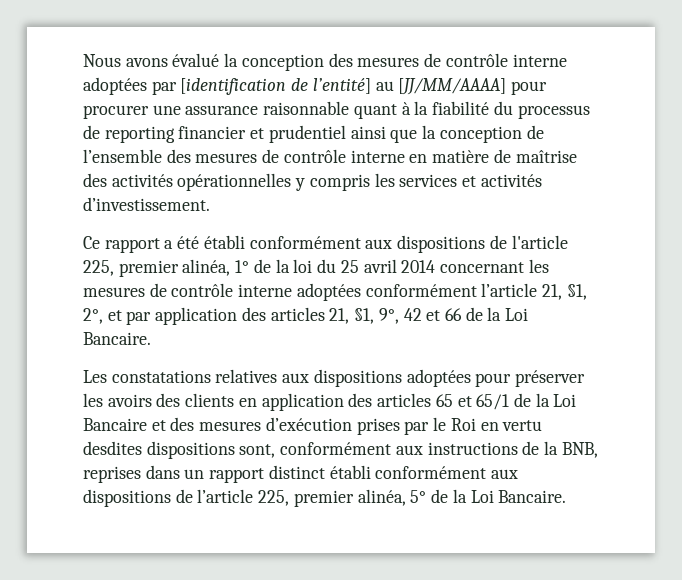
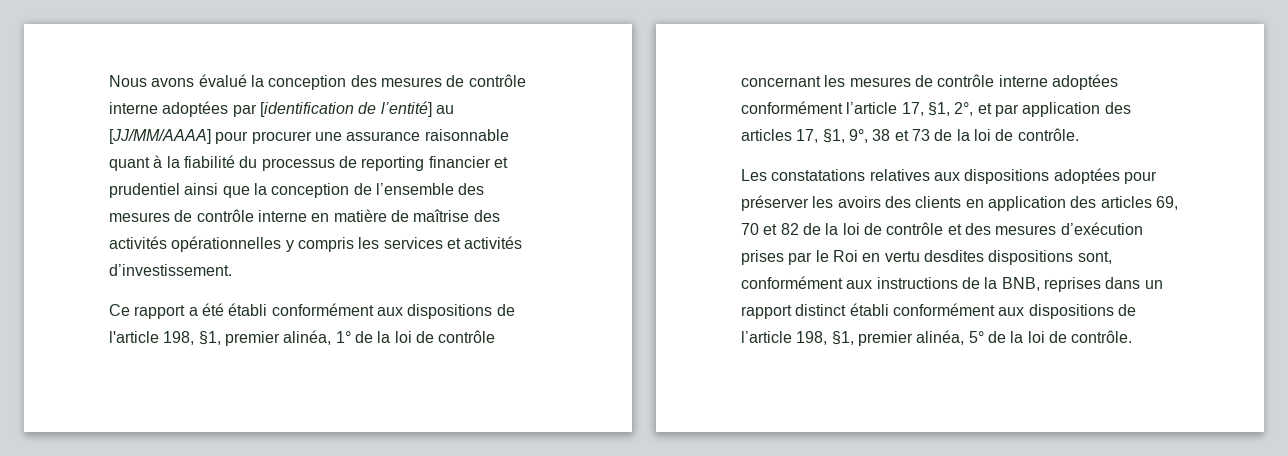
[83,260,114,276] 225, -> [163,331,221,345] 198, §1,
[317,259,436,273] du 25 avril 2014 -> [415,330,496,343] de contrôle
[542,284,563,300] 21, -> [901,102,924,116] 17,
[329,308,350,324] 21, -> [796,129,819,143] 17,
[403,307,529,321] [83,332,151,345] 42 et 66 de la Loi Bancaire. -> [872,128,1079,141] 38 et 73 de la loi de contrôle.
[435,393,577,410] [83,418,147,431] 65 et 65/1 de la Loi Bancaire -> [1155,196,1178,210] [741,222,944,235] 69, 70 et 82 de la loi de contrôle
[258,490,290,506] 225, -> [796,331,854,345] 198, §1,
[470,490,567,503] Loi Bancaire. -> [1027,330,1133,343] loi de contrôle.

